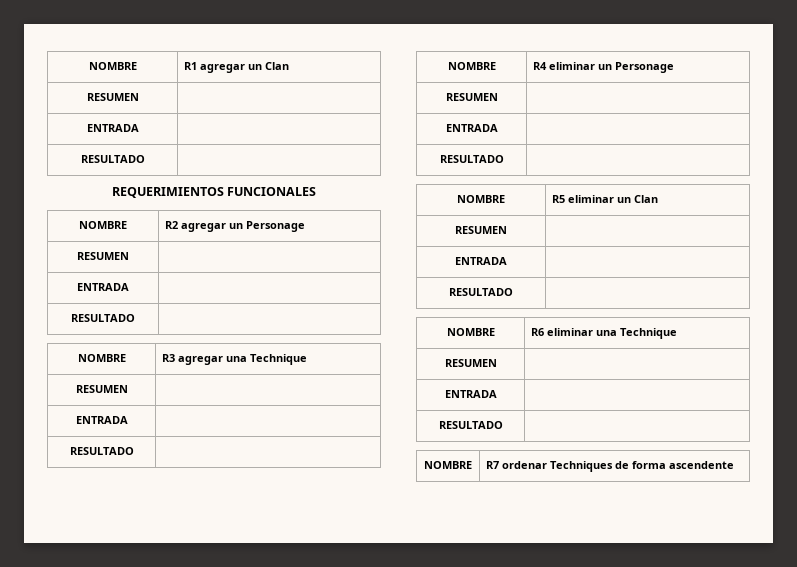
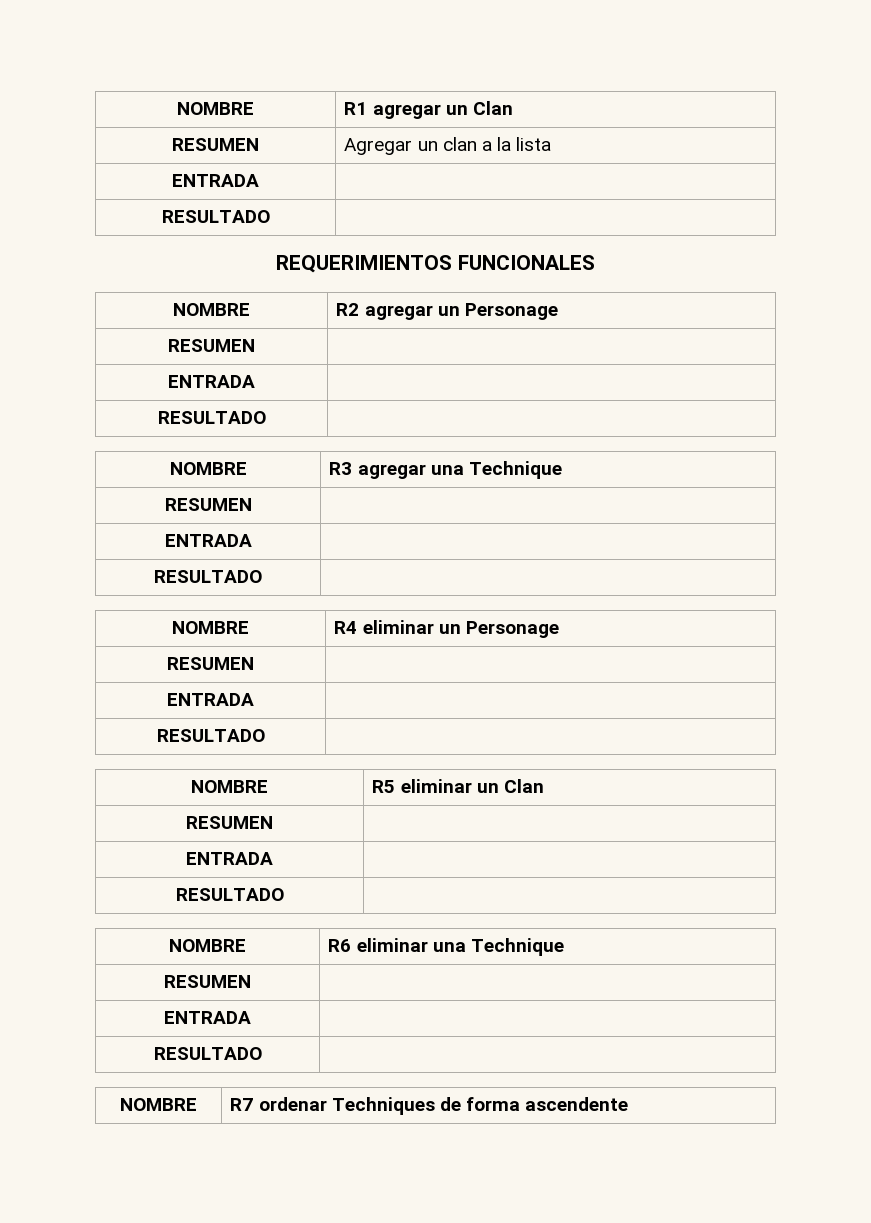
(139, 97) none -> [344,137,552,155] Agregar un clan a la lista

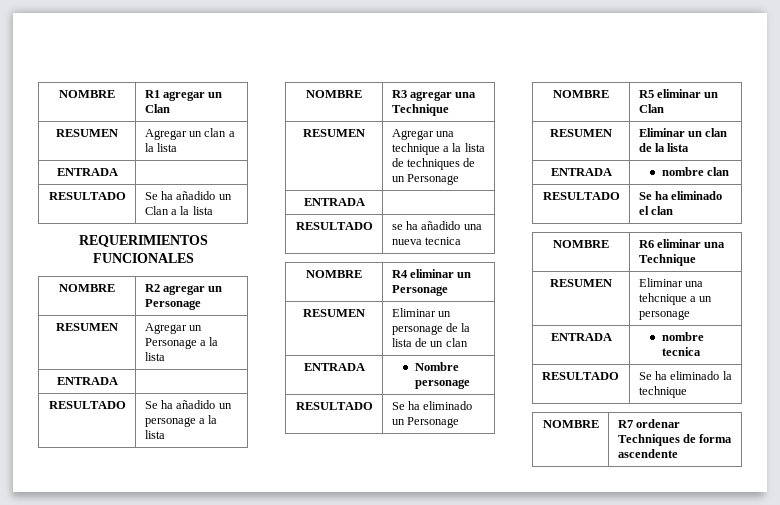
(270, 216) none -> [144,191,232,200] [144,206,213,215] Se ha añadido un Clan a la lista
[168,375,255,388] [157,411,266,424] // ENTRADA | // RESULTADO | -> [144,323,203,334] [144,337,219,349] [144,352,165,361] [56,377,118,385] [48,401,126,409] [144,400,232,409] [144,415,218,427] [144,430,165,439] Agregar un Personage a la lista // ENTRADA | // RESULTADO | Se ha añadido un personage a la lista
[164,534,252,547] [154,570,262,583] // ENTRADA | // RESULTADO | -> [391,129,455,140] [391,143,485,155] [391,158,476,170] [391,174,460,185] [303,198,365,206] [295,222,373,230] [391,221,482,230] [391,237,462,245] Agregar una technique a la lista de techniques de un Personage // ENTRADA | // RESULTADO | se ha añadido una nueva tecnica
[167,693,254,706] [156,729,265,742] // ENTRADA | // RESULTADO | -> [391,308,452,317] [391,323,471,335] [391,338,468,347] [303,363,365,371] [414,362,459,371] [414,379,470,389] [295,402,373,410] [391,401,473,410] [391,417,460,428] Eliminar un personage de la lista de un clan // ENTRADA | Nombre personage // RESULTADO | Se ha eliminado un Personage
[186,852,273,865] [175,888,284,901] // ENTRADA | // RESULTADO | -> [638,128,728,137] [638,143,690,152] [550,168,612,176] [661,167,730,176] [542,192,620,200] [638,191,723,200] [638,206,674,215] Eliminar un clan de la lista // ENTRADA | nombre clan // RESULTADO | Se ha eliminado el clan
[164,1011,251,1024] [153,1047,262,1060] // ENTRADA | // RESULTADO | -> [638,278,704,287] [638,293,713,305] [638,310,690,320] [550,333,612,341] [661,332,704,341] [661,347,701,356] [541,372,619,380] [638,371,732,380] [638,386,687,398] Eliminar una tehcnique a un personage // ENTRADA | nombre tecnica // RESULTADO | Se ha eliminado la technique

